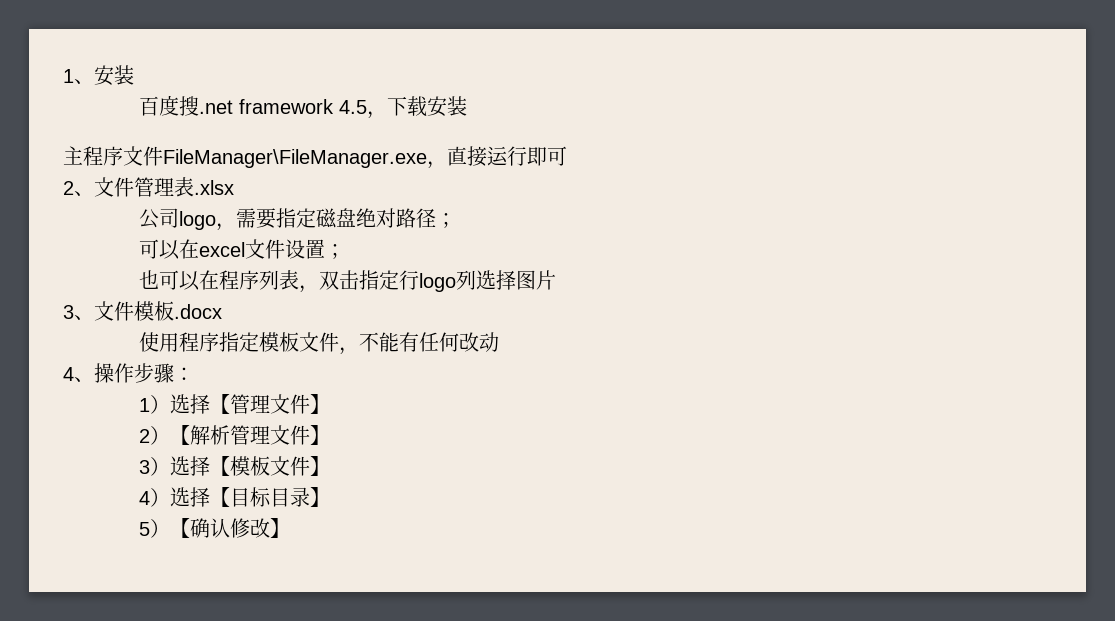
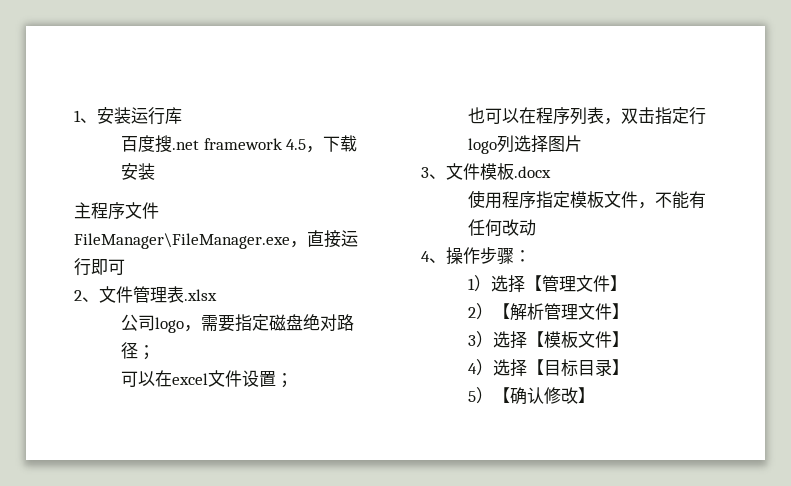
(134, 75) none -> [131,107,182,125] 运行库

